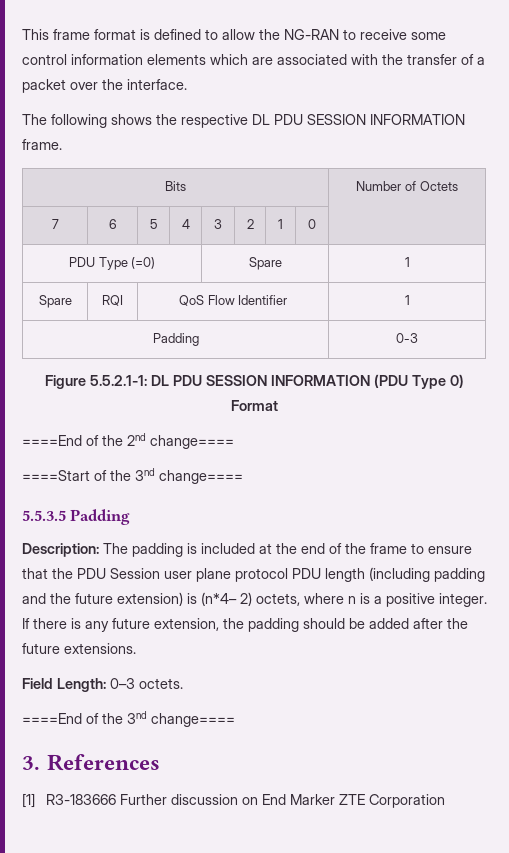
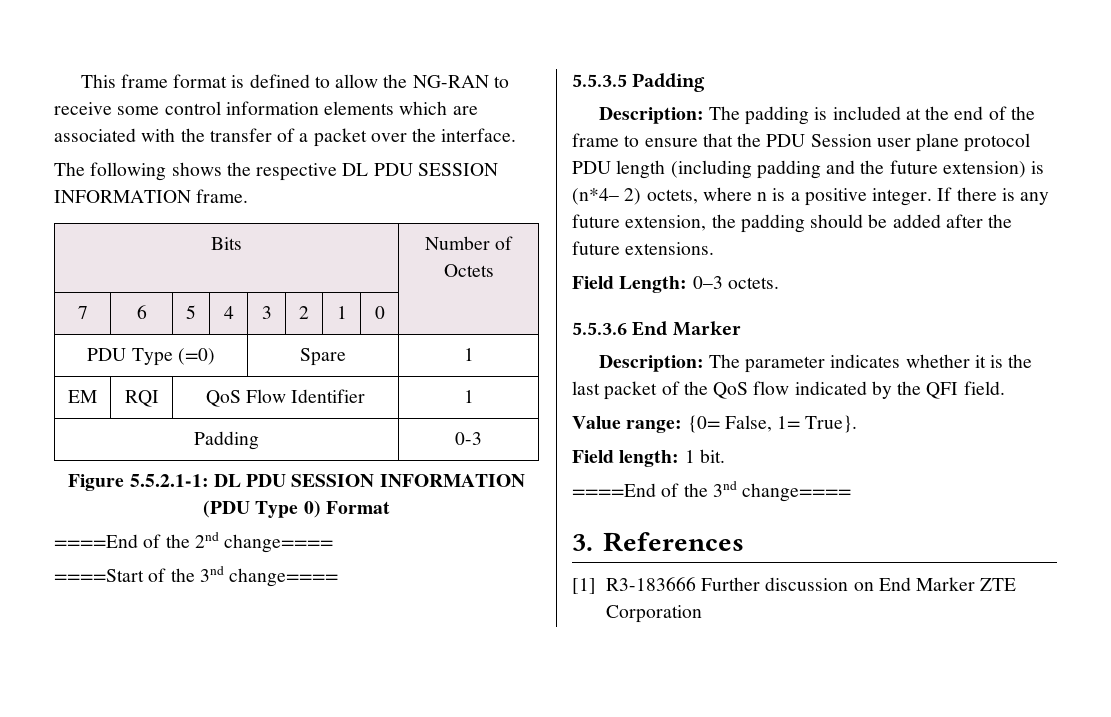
[38,295,72,308] Spare -> [68,390,97,403] EM
(183, 683) none -> [572,321,741,336] [598,354,1033,373] [572,381,1005,400] [572,415,858,433] [572,449,725,467] // 5.5.3.6 End Marker // Description: The parameter indicates whether it is the last packet of the QoS flow indicated by the QFI field. // Value range: {0= False, 1= True}. // Field length: 1 bit.

